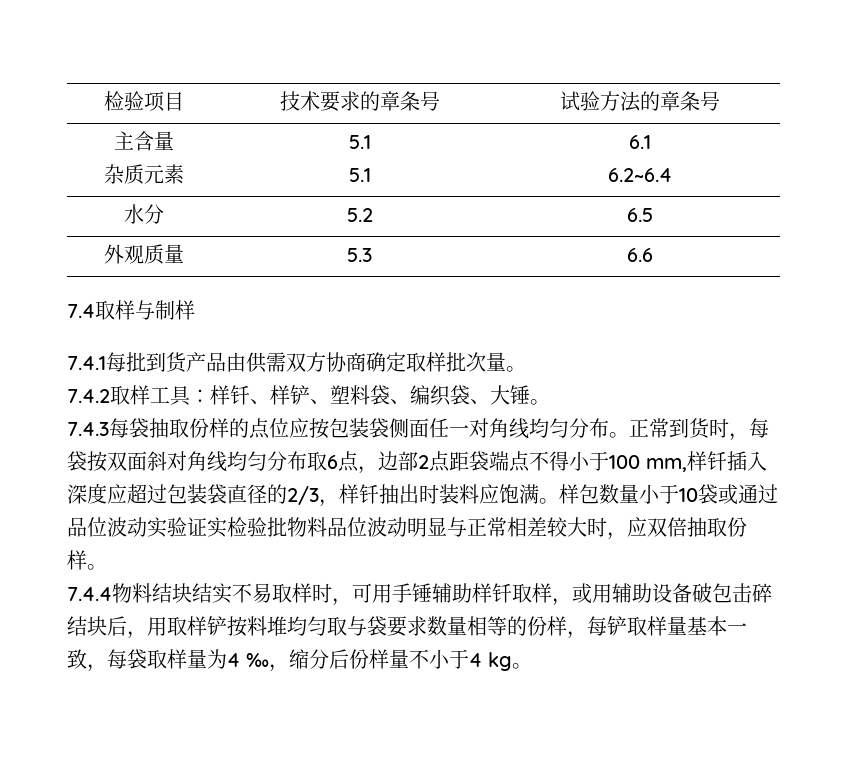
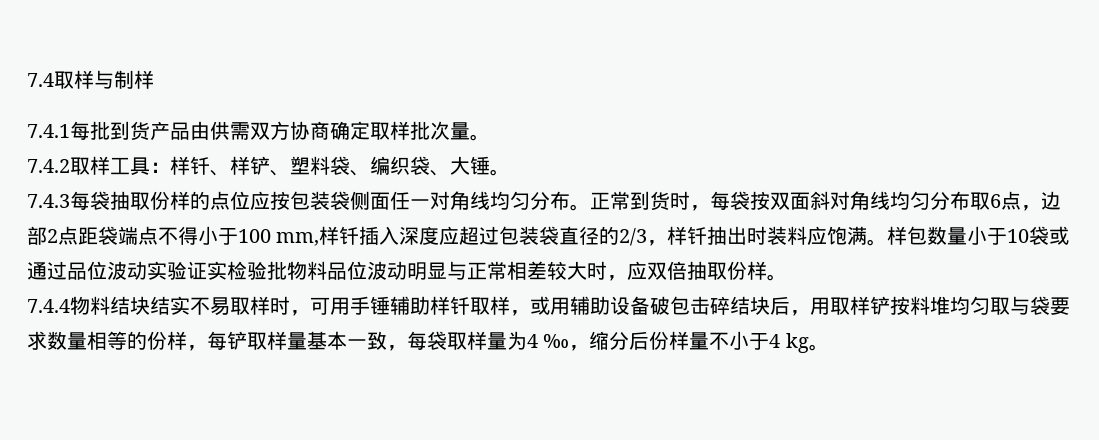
[103,91,184,112] [279,91,440,112] [559,91,720,112] [113,131,174,151] [103,164,184,184] [348,135,371,149] [348,168,371,182] [628,135,651,149] [607,168,672,182] [123,204,164,224] [346,208,373,222] [626,208,653,222] [103,244,184,264] [347,248,372,262] [626,248,653,262] 检验项目 | 技术要求的章条号 | 试验方法的章条号 // 主含量 // 杂质元素 | 5.1 // 5.1 | 6.1 // 6.2~6.4 // 水分 | 5.2 | 6.5 // 外观质量 | 5.3 | 6.6 // -> (27, 80) none

